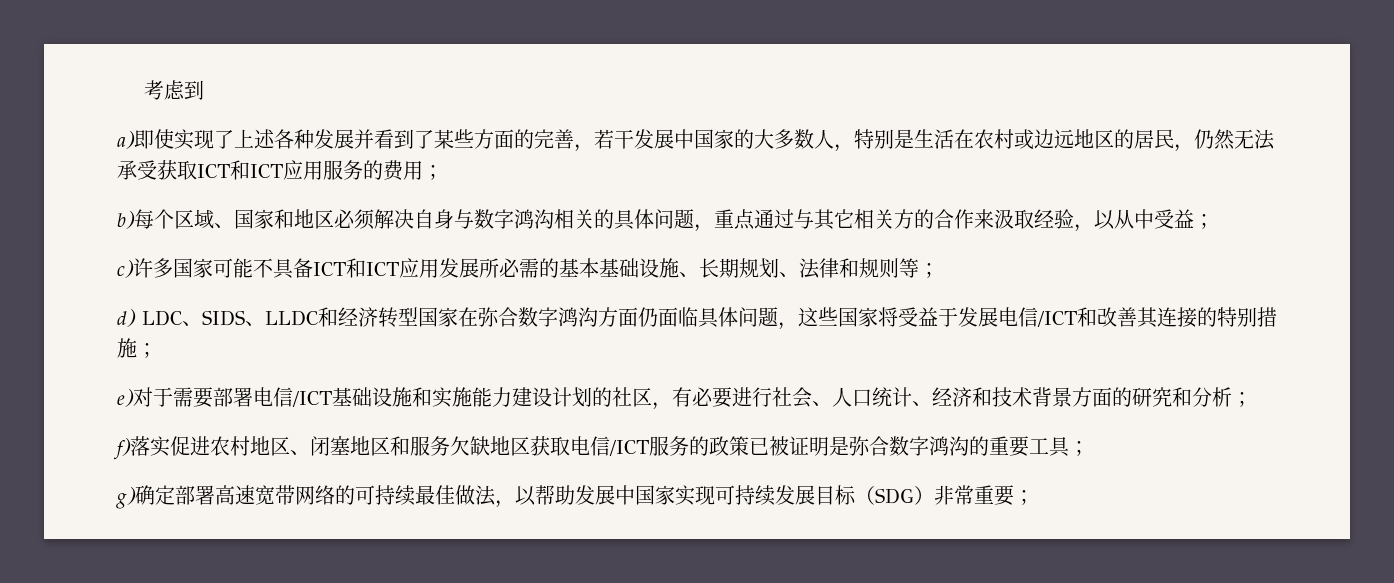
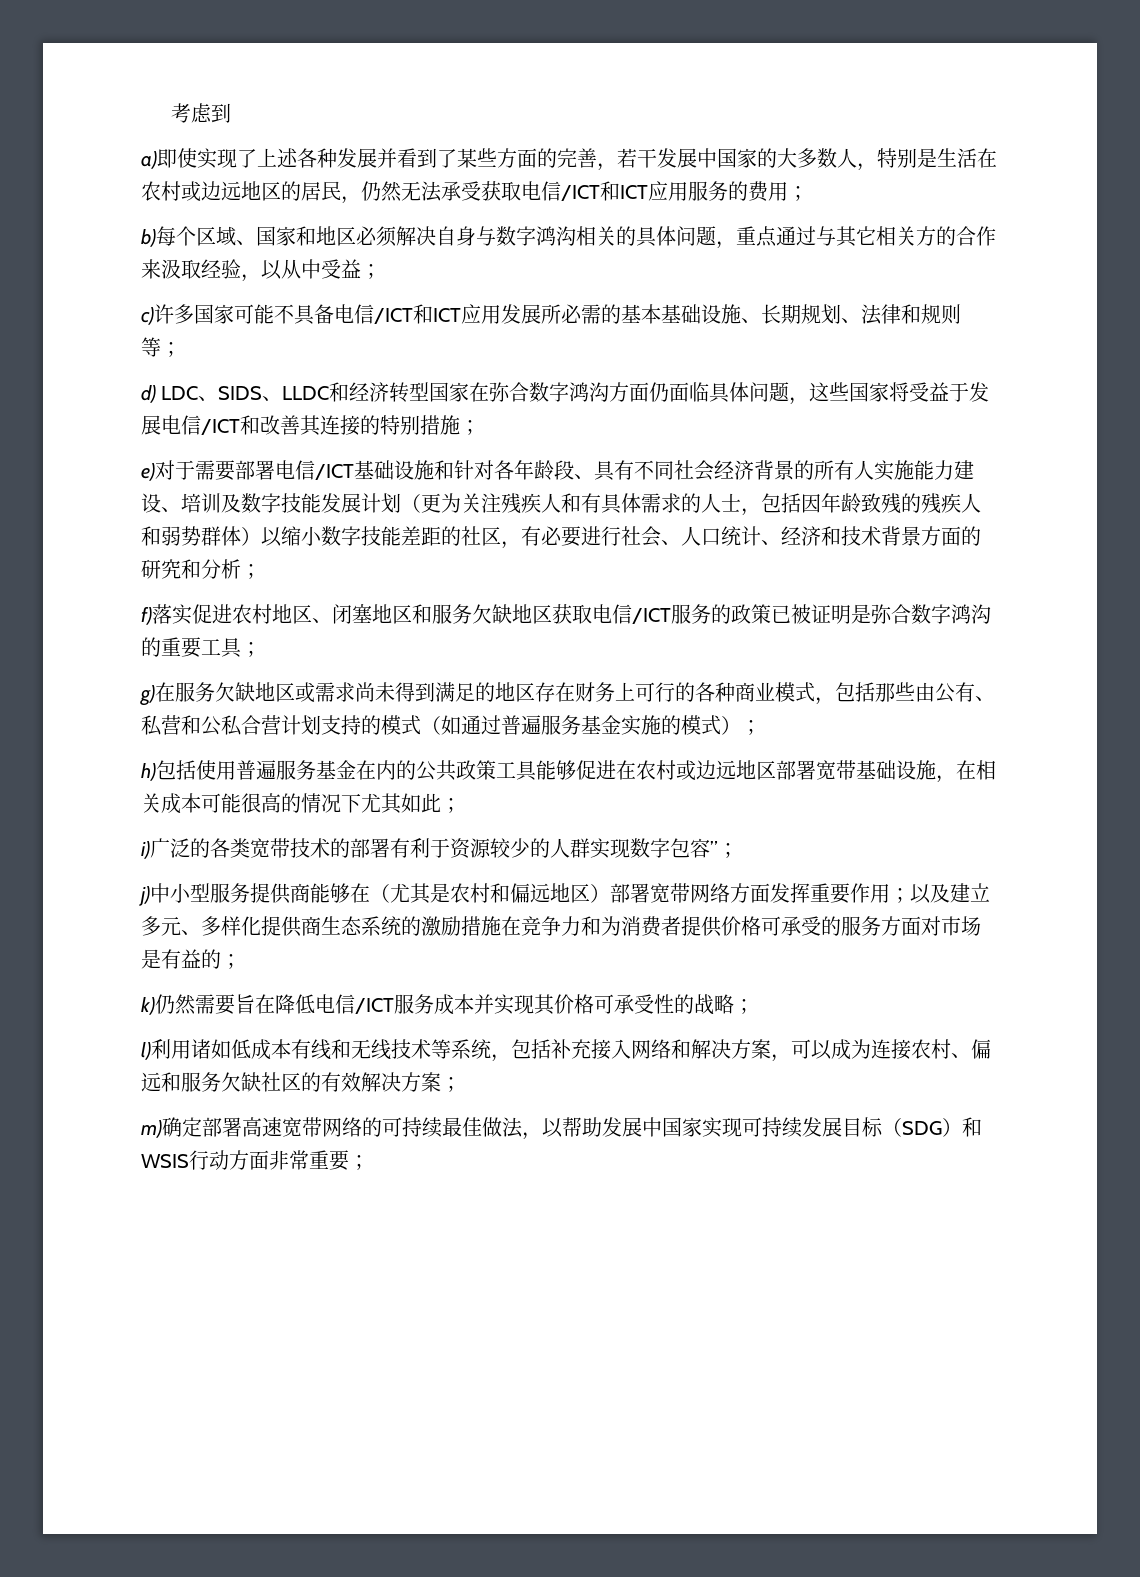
[197,164,230,178] ICT -> [521,181,600,201] 电信/ICT
[313,262,346,276] ICT -> [334,304,413,324] 电信/ICT
[432,387,592,408] 实施能力建设计划 -> [454,460,974,481] [141,493,981,516] [141,526,441,547] 针对各年龄段、具有不同社会经济背景的所有人实施能力建设、培训及数字技能发展计划（更为关注残疾人和有具体需求的人士，包括因年龄致残的残疾人和弱势群体）以缩小数字技能差距
(136, 498) none -> [155,682,995,705] [141,715,761,736] [141,760,996,783] [141,793,461,814] [141,838,738,859] [139,883,990,906] [141,916,981,937] [141,949,241,969] [141,994,754,1015] [141,1039,991,1062] [141,1072,461,1092] [141,1120,162,1138] 在服务欠缺地区或需求尚未得到满足的地区存在财务上可行的各种商业模式，包括那些由公有、私营和公私合营计划支持的模式（如通过普遍服务基金实施的模式）； // h)包括使用普遍服务基金在内的公共政策工具能够促进在农村或边远地区部署宽带基础设施，在相关成本可能很高的情况下尤其如此； // i)广泛的各类宽带技术的部署有利于资源较少的人群实现数字包容”； // j)中小型服务提供商能够在（尤其是农村和偏远地区）部署宽带网络方面发挥重要作用；以及建立多元、多样化提供商生态系统的激励措施在竞争力和为消费者提供价格可承受的服务方面对市场是有益的； // k)仍然需要旨在降低电信/ICT服务成本并实现其价格可承受性的战略； // l)利用诸如低成本有线和无线技术等系统，包括补充接入网络和解决方案，可以成为连接农村、偏远和服务欠缺社区的有效解决方案； // m)
(934, 495) none -> [962,1117,982,1137] [141,1150,269,1170] 和WSIS行动方面

